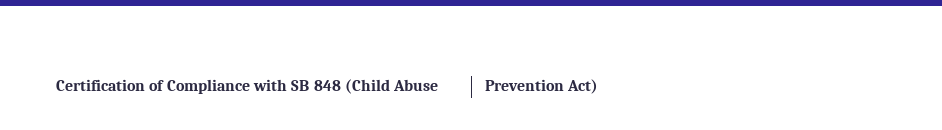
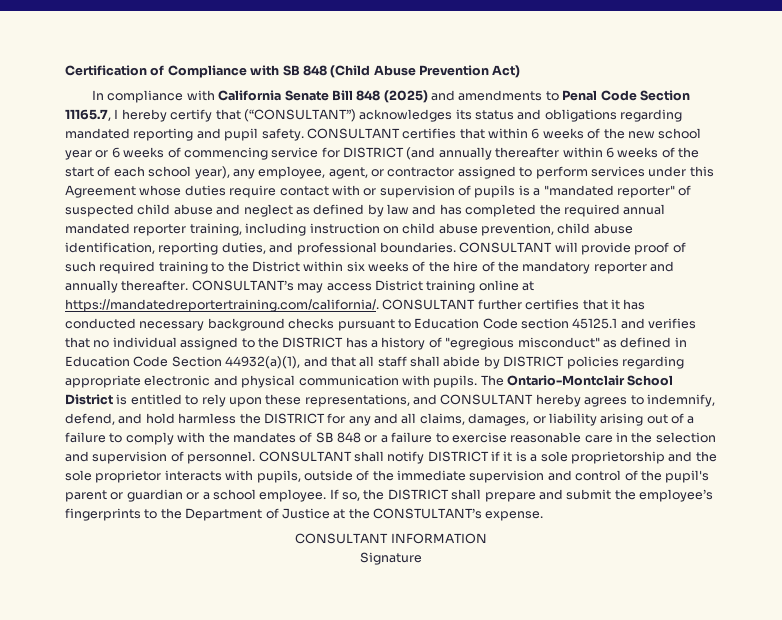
(599, 86) none -> [92,90,690,103] [65,109,683,122] [65,128,702,141] [65,147,699,160] [65,166,714,179] [65,185,692,198] [65,204,666,217] [65,223,633,236] [65,242,686,255] [65,261,674,274] [65,280,534,293] [65,299,646,312] [65,318,697,331] [65,337,687,350] [65,356,684,369] [65,375,674,388] [65,394,715,407] [65,413,695,426] [65,432,716,445] [65,451,717,464] [65,470,710,483] [65,489,713,502] [65,508,544,521] [295,533,487,544] [360,552,422,565] // In compliance with California Senate Bill 848 (2025) and amendments to Penal Code Section 11165.7, I hereby certify that (“CONSULTANT”) acknowledges its status and obligations regarding mandated reporting and pupil safety. CONSULTANT certifies that within 6 weeks of the new school year or 6 weeks of commencing service for DISTRICT (and annually thereafter within 6 weeks of the start of each school year), any employee, agent, or contractor assigned to perform services under this Agreement whose duties require contact with or supervision of pupils is a "mandated reporter" of suspected child abuse and neglect as defined by law and has completed the required annual mandated reporter training, including instruction on child abuse prevention, child abuse identification, reporting duties, and professional boundaries. CONSULTANT will provide proof of such required training to the District within six weeks of the hire of the mandatory reporter and annually thereafter. CONSULTANT’s may access District training online at https://mandatedreportertraining.com/california/. CONSULTANT further certifies that it has conducted necessary background checks pursuant to Education Code section 45125.1 and verifies that no individual assigned to the DISTRICT has a history of "egregious misconduct" as defined in Education Code Section 44932(a)(1), and that all staff shall abide by DISTRICT policies regarding appropriate electronic and physical communication with pupils. The Ontario-Montclair School District is entitled to rely upon these representations, and CONSULTANT hereby agrees to indemnify, defend, and hold harmless the DISTRICT for any and all claims, damages, or liability arising out of a failure to comply with the mandates of SB 848 or a failure to exercise reasonable care in the selection and supervision of personnel. CONSULTANT shall notify DISTRICT if it is a sole proprietorship and the sole proprietor interacts with pupils, outside of the immediate supervision and control of the pupil's parent or guardian or a school employee. If so, the DISTRICT shall prepare and submit the employee’s fingerprints to the Department of Justice at the CONSTULTANT’s expense. // CONSULTANT INFORMATION // Signature

